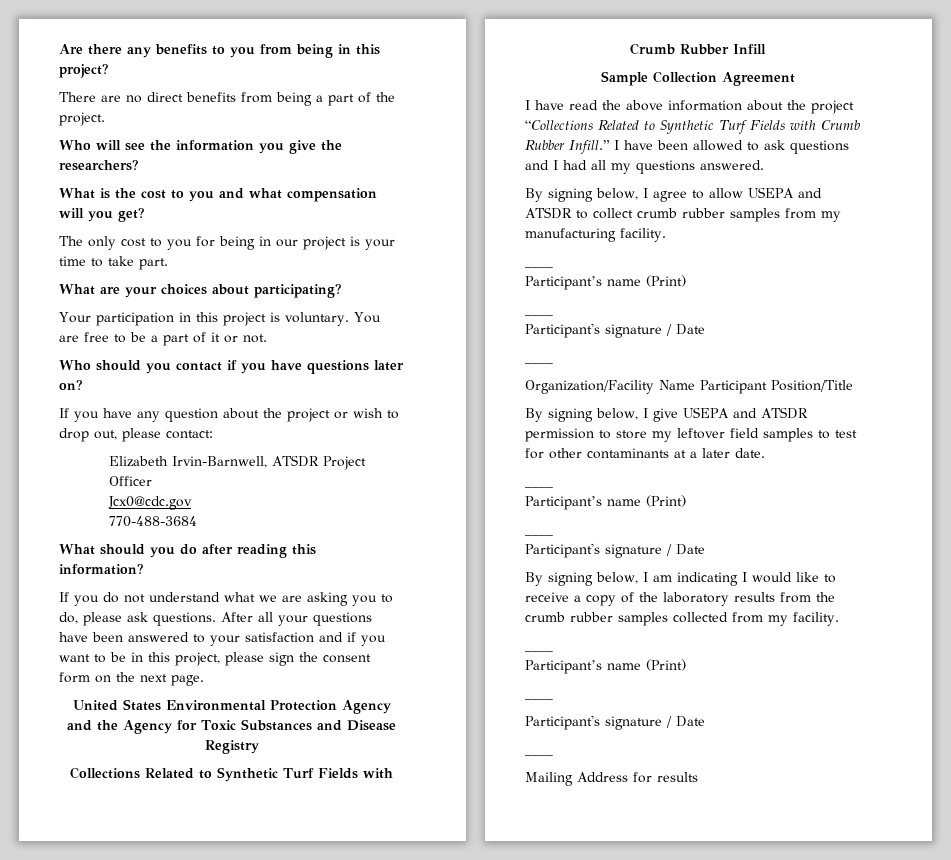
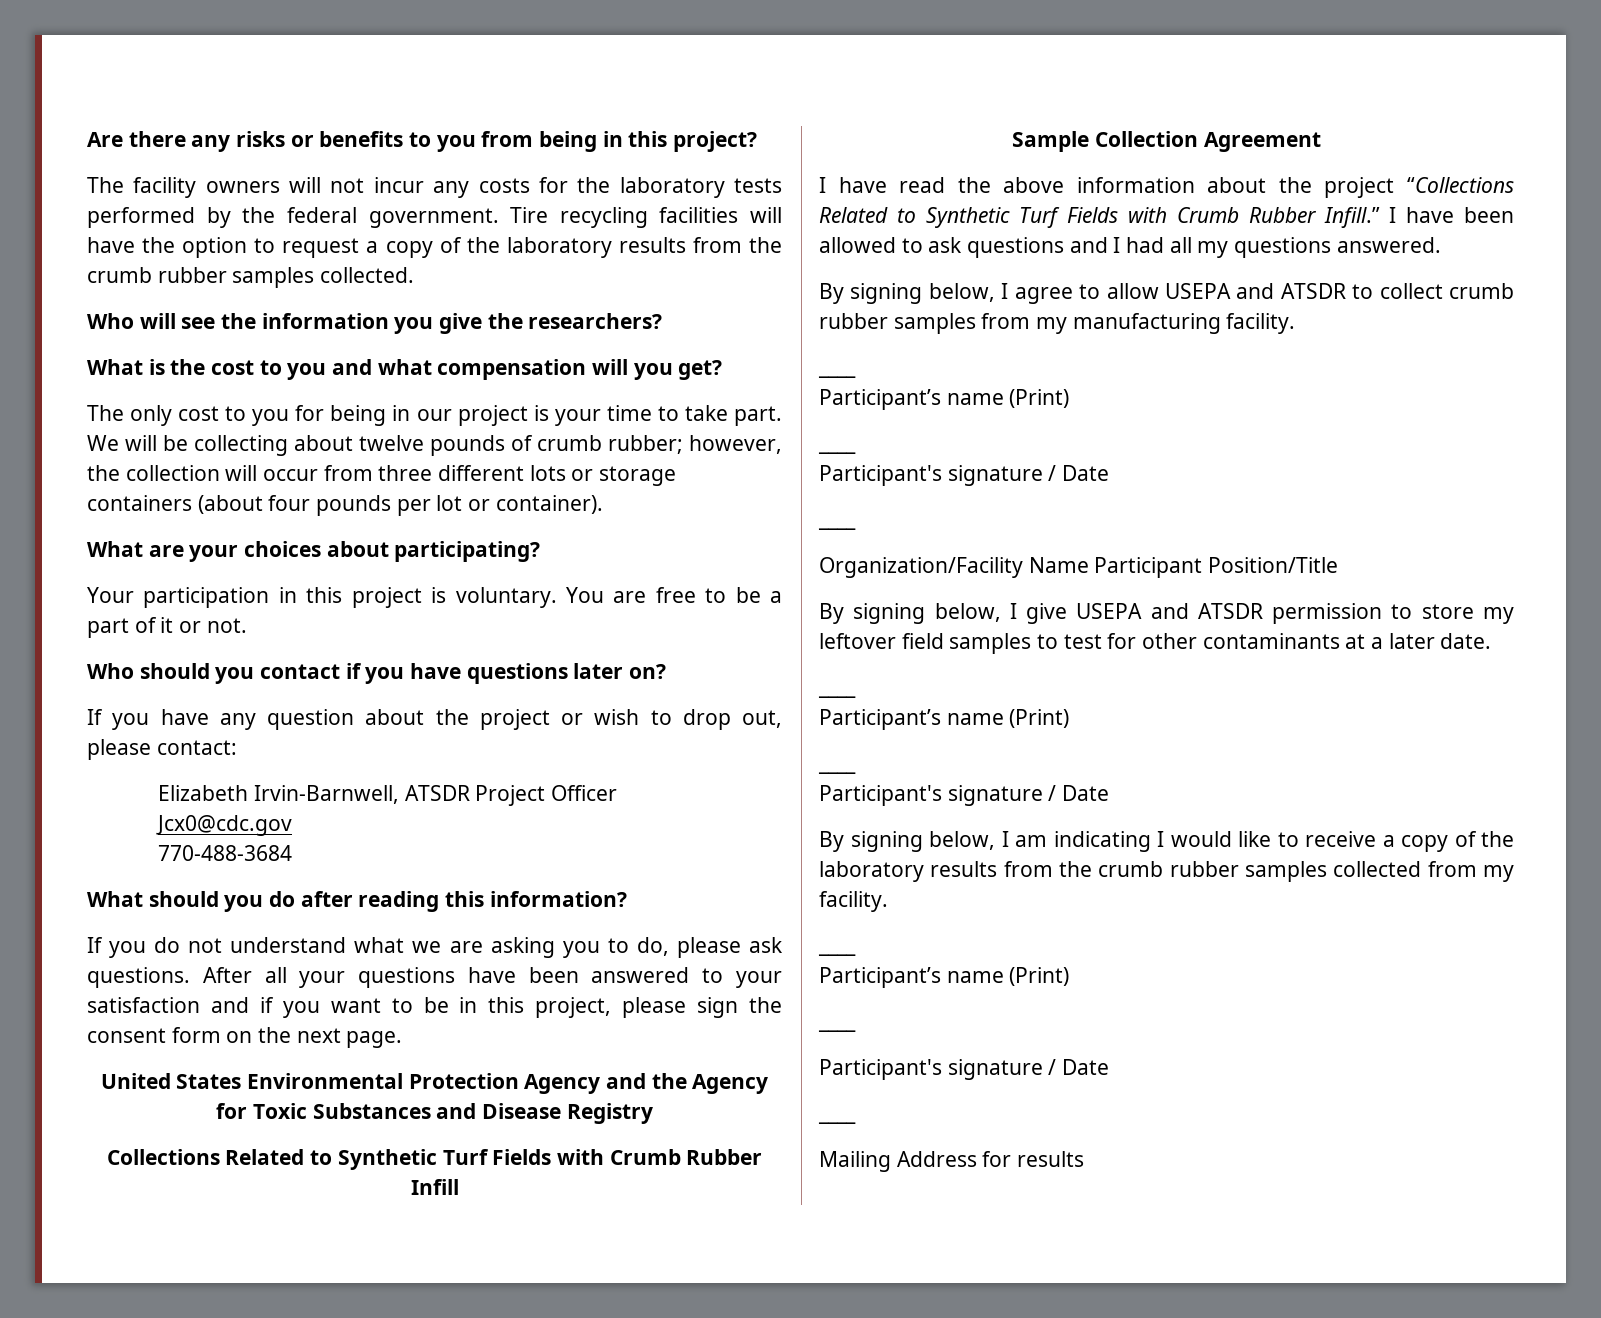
(151, 52) none -> [236,131,314,147] risks or
[59,92,395,106] [59,112,105,126] There are no direct benefits from being a part of the project. -> [87,177,783,198] [87,207,782,228] [87,237,783,258] [87,267,415,288] The facility owners will not incur any costs for the laboratory tests performed by the federal government. Tire recycling facilities will have the option to request a copy of the laboratory results from the crumb rubber samples collected.
(168, 264) none -> [87,435,782,456] [87,465,677,486] [87,495,603,516] We will be collecting about twelve pounds of crumb rubber; however, the collection will occur from three different lots or storage containers (about four pounds per lot or container).

